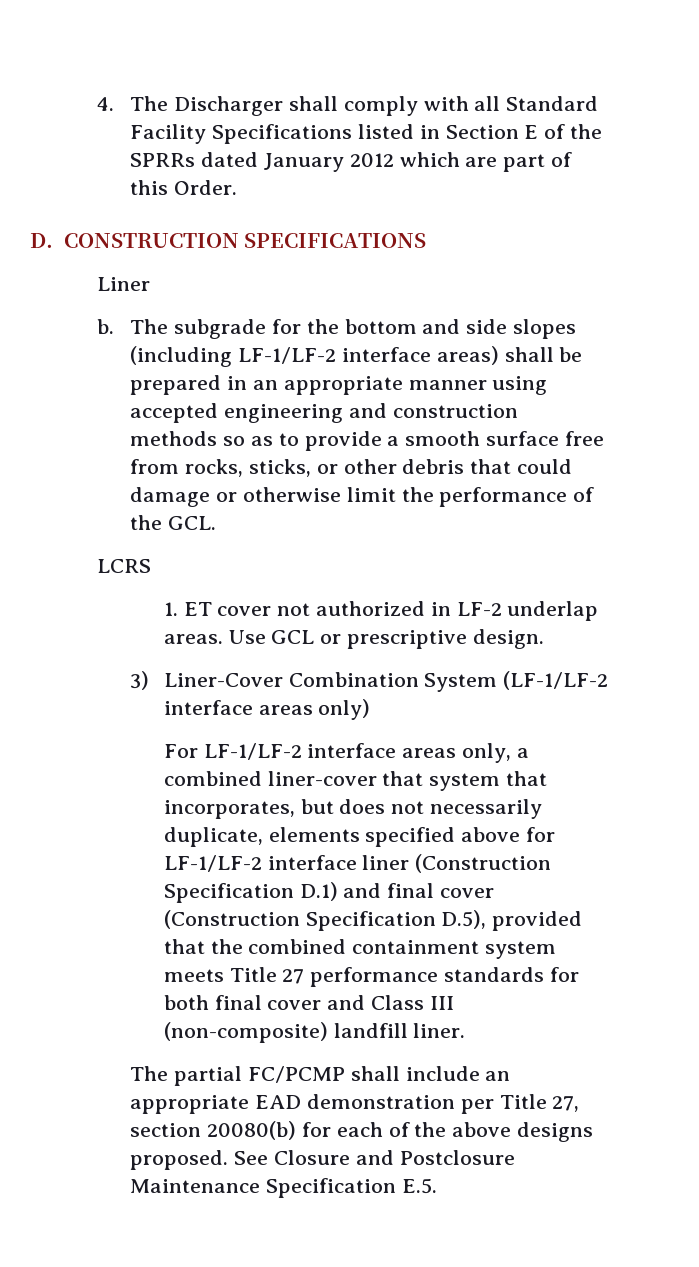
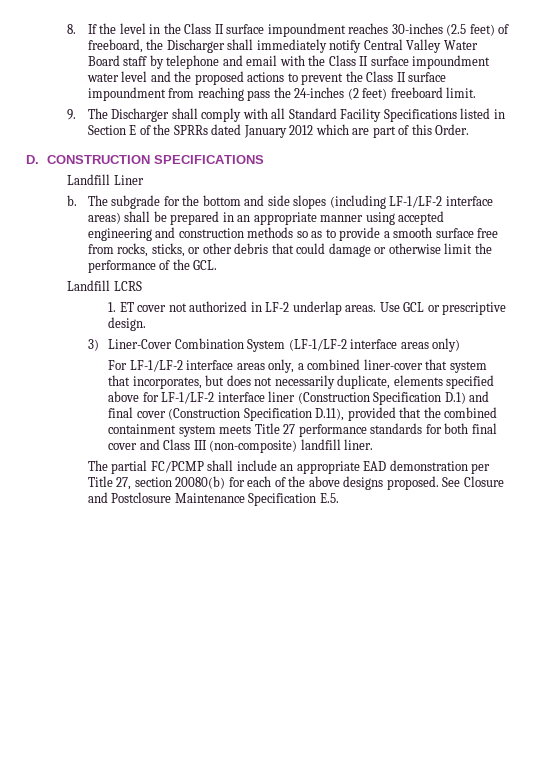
[96,97,114,111] 4. -> [67,23,510,37] [87,39,478,53] [87,55,491,69] [86,71,447,85] [87,87,477,101] [67,109,77,120] 8. If the level in the Class II surface impoundment reaches 30-inches (2.5 feet) of freeboard, the Discharger shall immediately notify Central Valley Water Board staff by telephone and email with the Class II surface impoundment water level and the proposed actions to prevent the Class II surface impoundment from reaching pass the 24-inches (2 feet) freeboard limit. // 9.
(427, 240) none -> [67,174,111,185] Landfill
(217, 523) none -> [67,280,111,291] Landfill
[441,910,487,929] D.5), -> [315,408,345,421] D.11),

